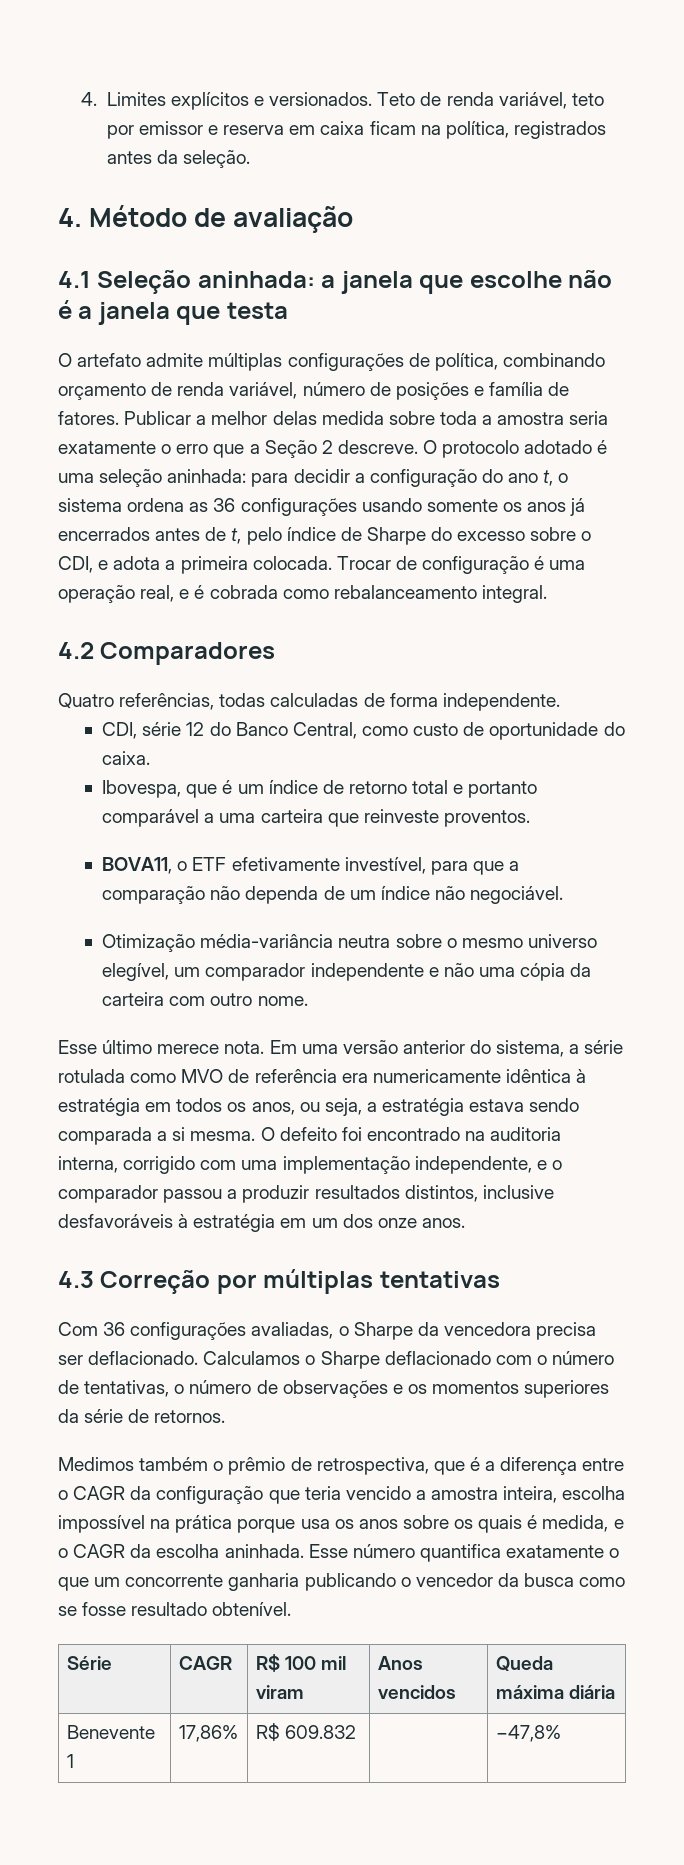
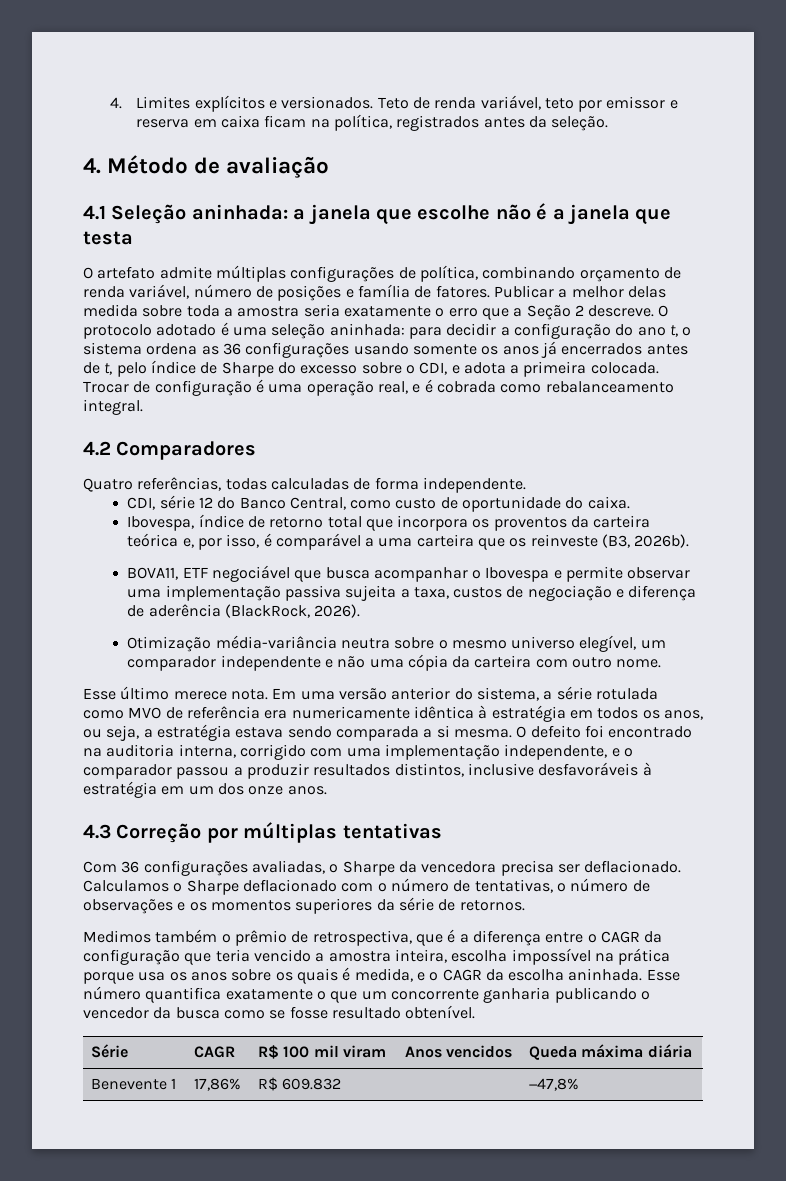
[186,780,264,798] que é um -> (195, 523) none
[453,781,538,798] e portanto -> [365,515,651,531] [127,533,272,550] que incorpora os proventos da carteira teórica e, por isso, é
[363,809,530,827] [102,857,520,875] [102,886,564,904] reinveste proventos. // BOVA11, o ETF efetivamente investível, para que a comparação não dependa de um índice não negociável. -> [509,534,690,548] [127,565,691,582] [127,585,697,601] [127,604,361,618] os reinveste (B3, 2026b). // BOVA11, ETF negociável que busca acompanhar o Ibovespa e permite observar uma implementação passiva sujeita a taxa, custos de negociação e diferença de aderência (BlackRock, 2026).

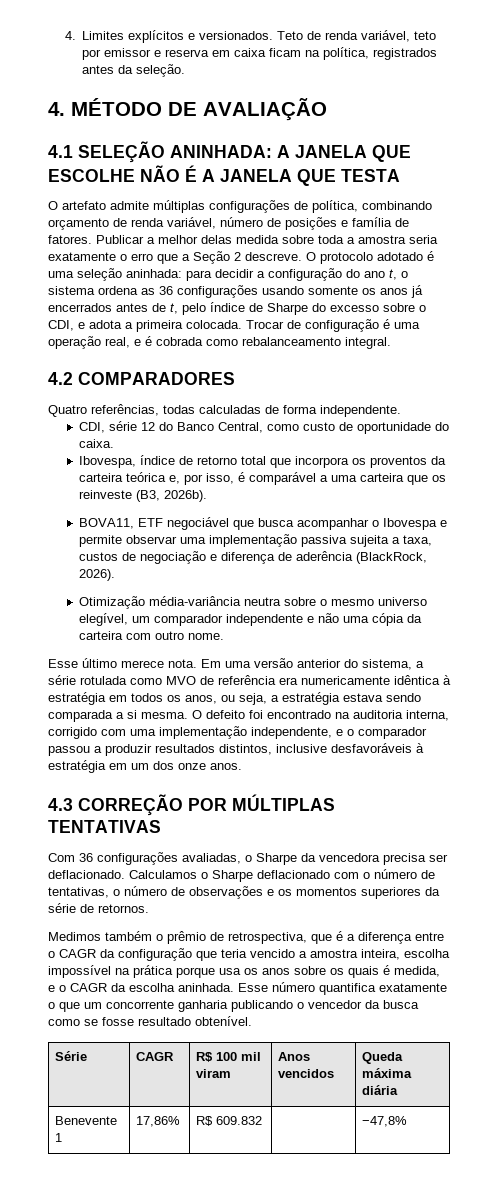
[107,155,330,179] [83,203,672,225] [83,231,133,245] Método de avaliação // 4.1 Seleção aninhada: a janela que escolhe não é a janela que testa -> [71,98,327,121] [48,141,411,163] [48,165,400,186] MÉTODO DE AVALIAÇÃO // 4.1 SELEÇÃO ANINHADA: A JANELA QUE ESCOLHE NÃO É A JANELA QUE TESTA
[116,441,257,460] Comparadores -> [78,372,235,385] COMPARADORES
[116,822,442,843] Correção por múltiplas tentativas -> [78,794,335,816] [48,820,161,833] CORREÇÃO POR MÚLTIPLAS TENTATIVAS

